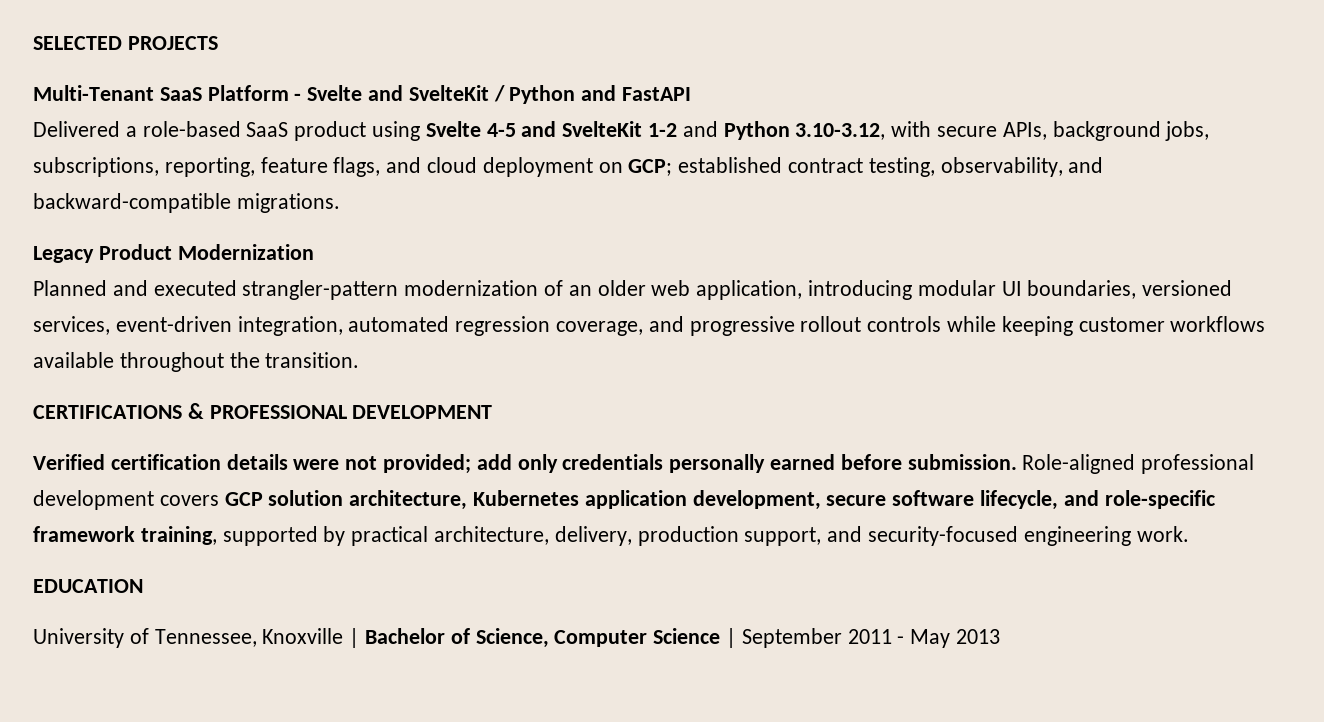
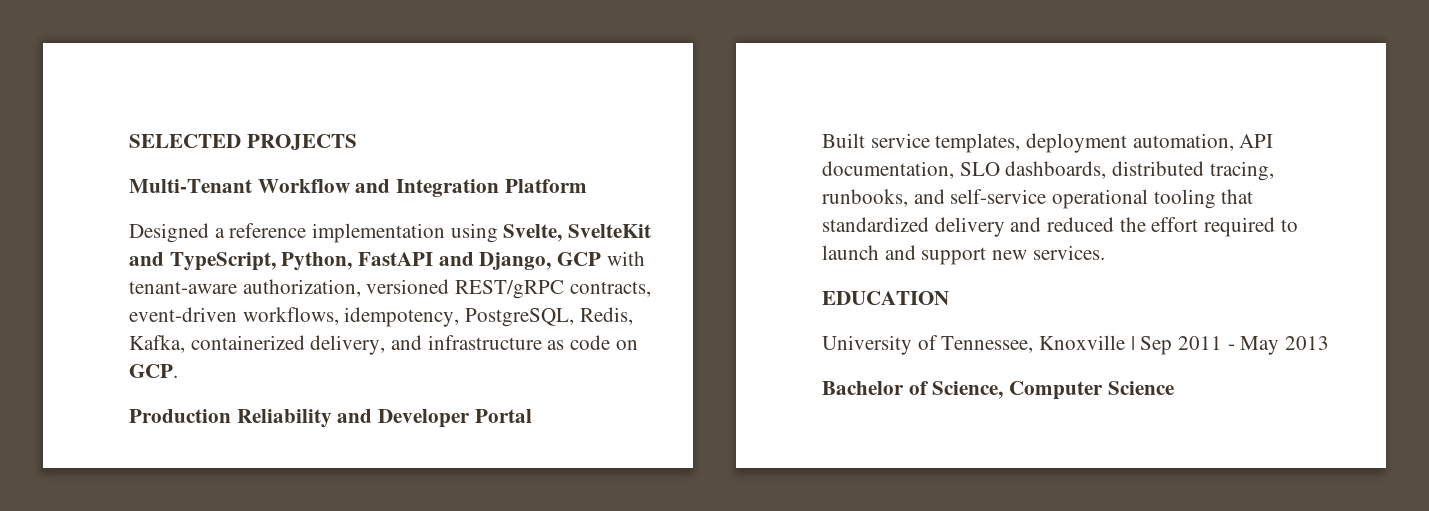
[159,85,692,104] [33,121,1210,141] [33,157,1104,177] [33,193,340,213] [33,244,314,263] [33,280,1233,300] [33,316,1266,336] [33,352,360,372] [33,403,493,419] [33,454,1255,474] [33,490,1215,510] [33,526,1189,546] SaaS Platform - Svelte and SvelteKit / Python and FastAPI // Delivered a role-based SaaS product using Svelte 4-5 and SvelteKit 1-2 and Python 3.10-3.12, with secure APIs, background jobs, subscriptions, reporting, feature flags, and cloud deployment on GCP; established contract testing, observability, and backward-compatible migrations. // Legacy Product Modernization // Planned and executed strangler-pattern modernization of an older web application, introducing modular UI boundaries, versioned services, event-driven integration, automated regression coverage, and progressive rollout controls while keeping customer workflows available throughout the transition. // CERTIFICATIONS & PROFESSIONAL DEVELOPMENT // Verified certification details were not provided; add only credentials personally earned before submission. Role-aligned professional development covers GCP solution architecture, Kubernetes application development, secure software lifecycle, and role-specific framework training, supported by practical architecture, delivery, production support, and security-focused engineering work. -> [257,179,587,197] [129,223,652,243] [129,251,645,271] [129,279,651,299] [129,307,633,327] [129,335,638,355] [129,364,178,378] [129,409,532,428] [822,133,1274,153] [822,161,1274,181] [822,189,1254,209] [822,217,1298,237] [822,245,1105,265] Workflow and Integration Platform // Designed a reference implementation using Svelte, SvelteKit and TypeScript, Python, FastAPI and Django, GCP with tenant-aware authorization, versioned REST/gRPC contracts, event-driven workflows, idempotency, PostgreSQL, Redis, Kafka, containerized delivery, and infrastructure as code on GCP. // Production Reliability and Developer Portal // Built service templates, deployment automation, API documentation, SLO dashboards, distributed tracing, runbooks, and self-service operational tooling that standardized delivery and reduced the effort required to launch and support new services.
(360, 638) none -> [1140,336,1330,355] Sep 2011 - May 2013 //
[726,628,1001,648] | September 2011 - May 2013 -> (1174, 388) none

